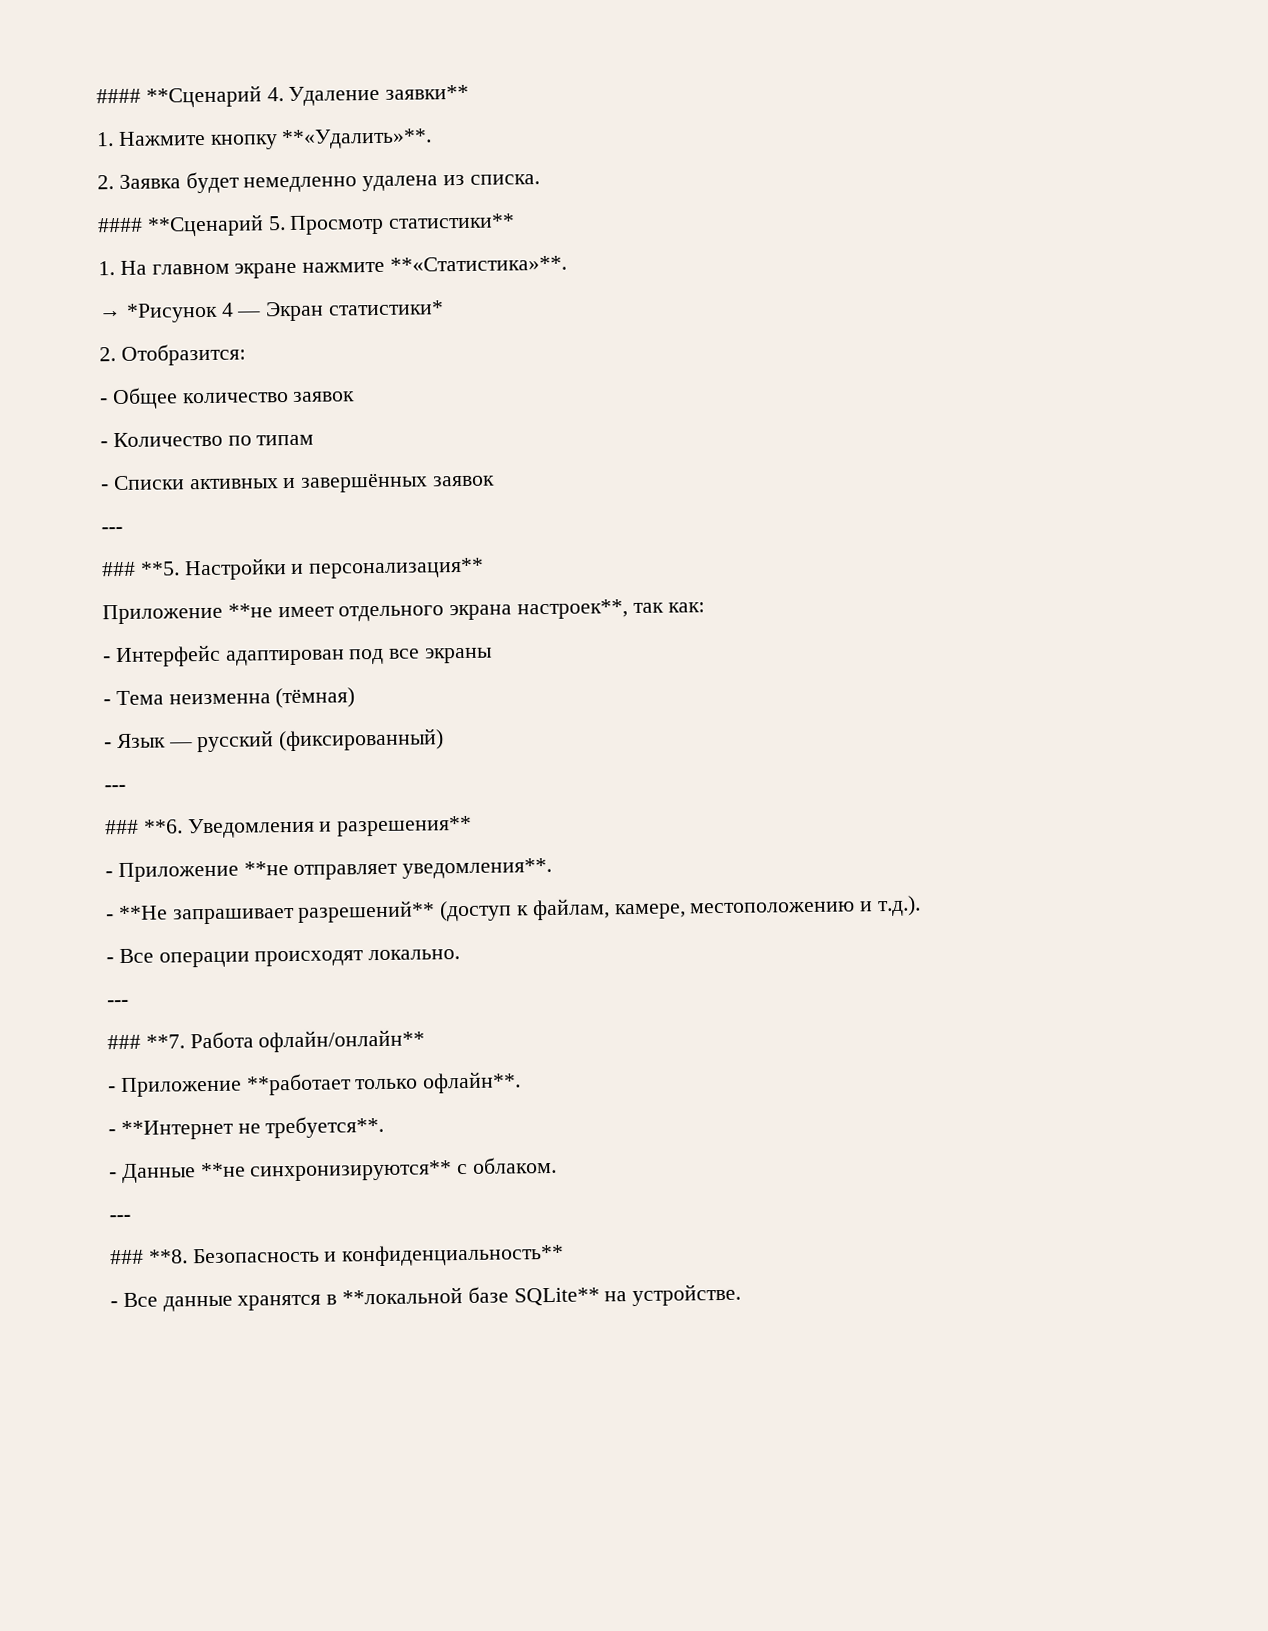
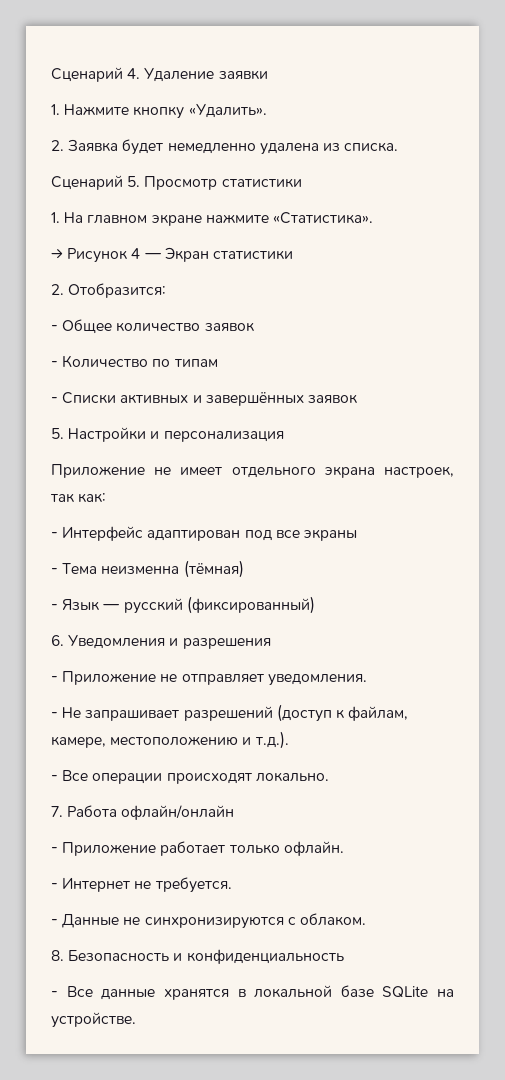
[96,85,262,108] #### **Сценарий -> [51,67,123,82] Сценарий
[385,84,470,100] заявки** -> [218,70,268,80] заявки
[281,128,433,150] **«Удалить»**. -> [188,103,267,118] «Удалить».
[97,214,264,237] #### **Сценарий -> [51,175,123,190] Сценарий
[388,213,516,229] статистики** -> [221,178,302,188] статистики
[390,255,568,272] **«Статистика»**. -> [272,212,373,224] «Статистика».
[125,302,218,323] *Рисунок -> [67,248,129,263] Рисунок
[328,300,445,316] статистики* -> [212,250,293,260] статистики
[101,526,123,534] [102,561,180,577] --- // ### **5. -> [51,428,64,439] 5.
[308,557,485,579] [102,603,273,625] персонализация** // Приложение **не -> [163,431,284,442] [51,464,172,478] персонализация // Приложение не
[517,599,629,620] настроек**, -> [384,466,454,478] настроек,
[104,784,126,792] [105,819,183,835] --- // ### **6. -> [51,635,64,646] 6.
[337,815,473,837] [105,857,553,883] [106,900,436,925] разрешения** // - Приложение **не отправляет уведомления**. // - **Не запрашивает разрешений** -> [182,638,271,649] [51,671,367,686] [51,706,273,721] разрешения // - Приложение не отправляет уведомления. // - Не запрашивает разрешений
[107,999,129,1007] [107,1029,426,1053] [108,1071,522,1098] [108,1115,385,1141] --- // ### **7. Работа офлайн/онлайн** // - Приложение **работает только офлайн**. // - **Интернет не требуется**. -> [51,805,235,820] [51,841,344,856] [51,877,232,893] 7. Работа офлайн/онлайн // - Приложение работает только офлайн. // - Интернет не требуется.
[200,1160,453,1182] **не синхронизируются** -> [123,917,284,929] не синхронизируются
[109,1214,131,1222] [110,1249,188,1265] --- // ### **8. -> [51,950,64,961] 8.
[342,1243,565,1267] конфиденциальность** -> [186,949,344,964] конфиденциальность
[342,1286,600,1306] **локальной базе SQLite** -> [253,985,429,998] локальной базе SQLite

